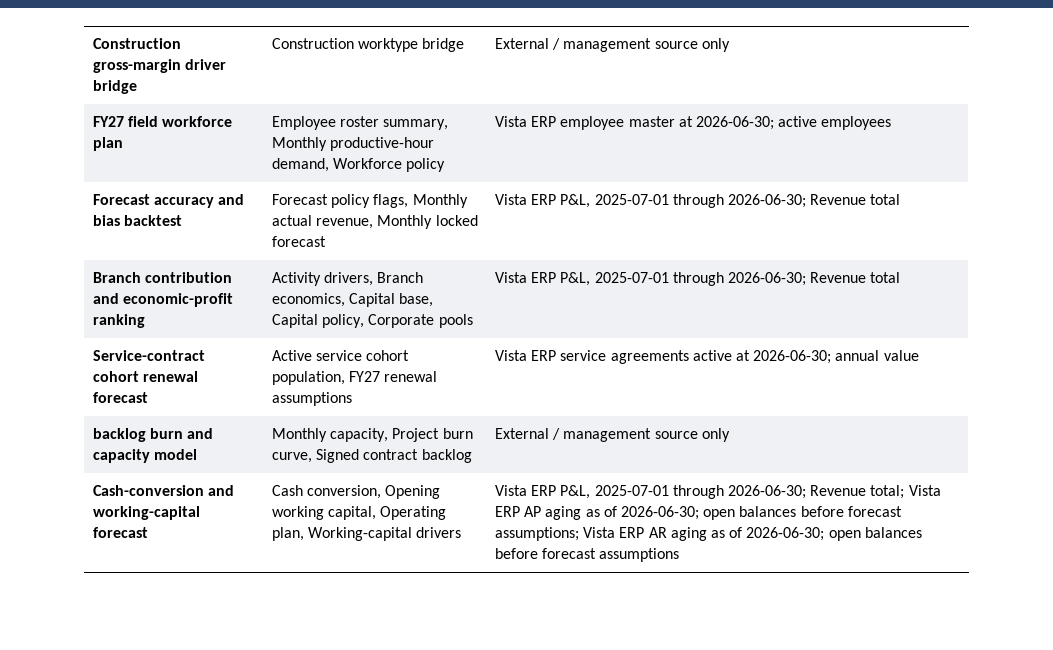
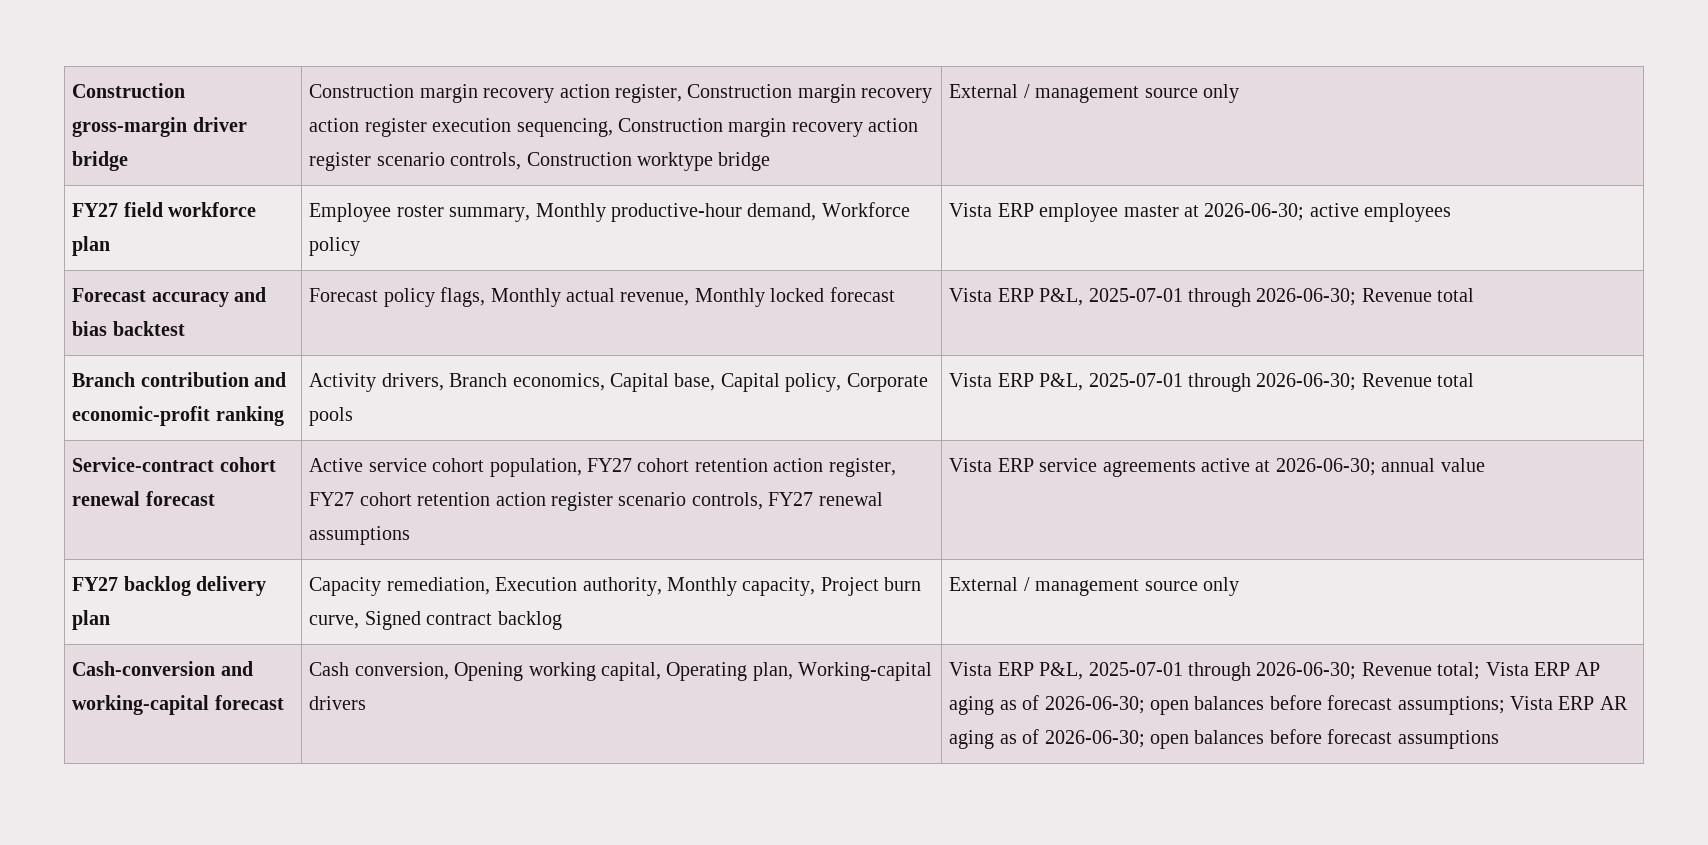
(355, 43) none -> [419,84,933,103] [309,118,919,137] [309,152,632,171] margin recovery action register, Construction margin recovery action register execution sequencing, Construction margin recovery action register scenario controls, Construction
(381, 376) none -> [637,458,896,477] [309,492,814,511] cohort retention action register, FY27 cohort retention action register scenario controls, FY27
[93,428,214,442] [93,449,198,463] backlog burn and capacity model | -> [72,576,267,596] [72,610,111,630] [309,577,662,596] FY27 backlog delivery plan | Capacity remediation, Execution authority,

